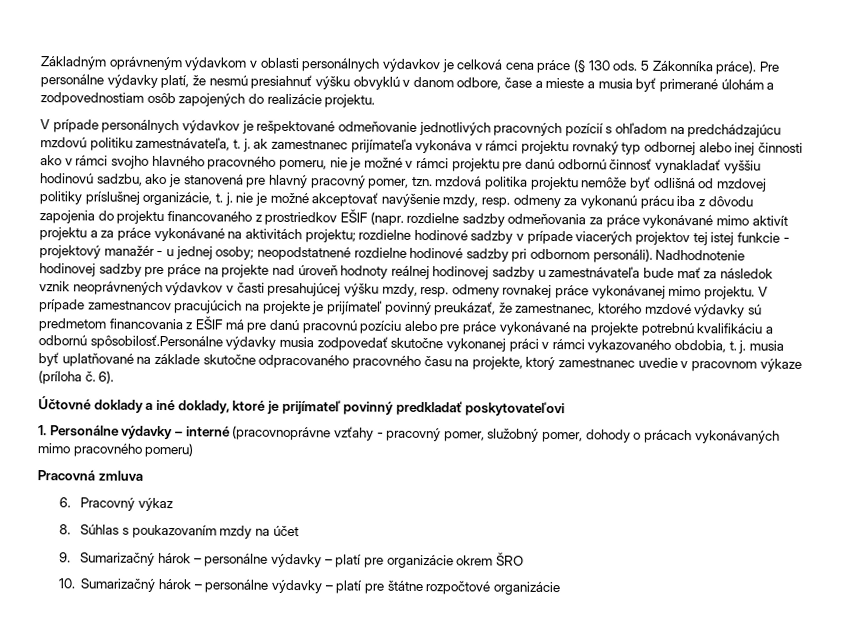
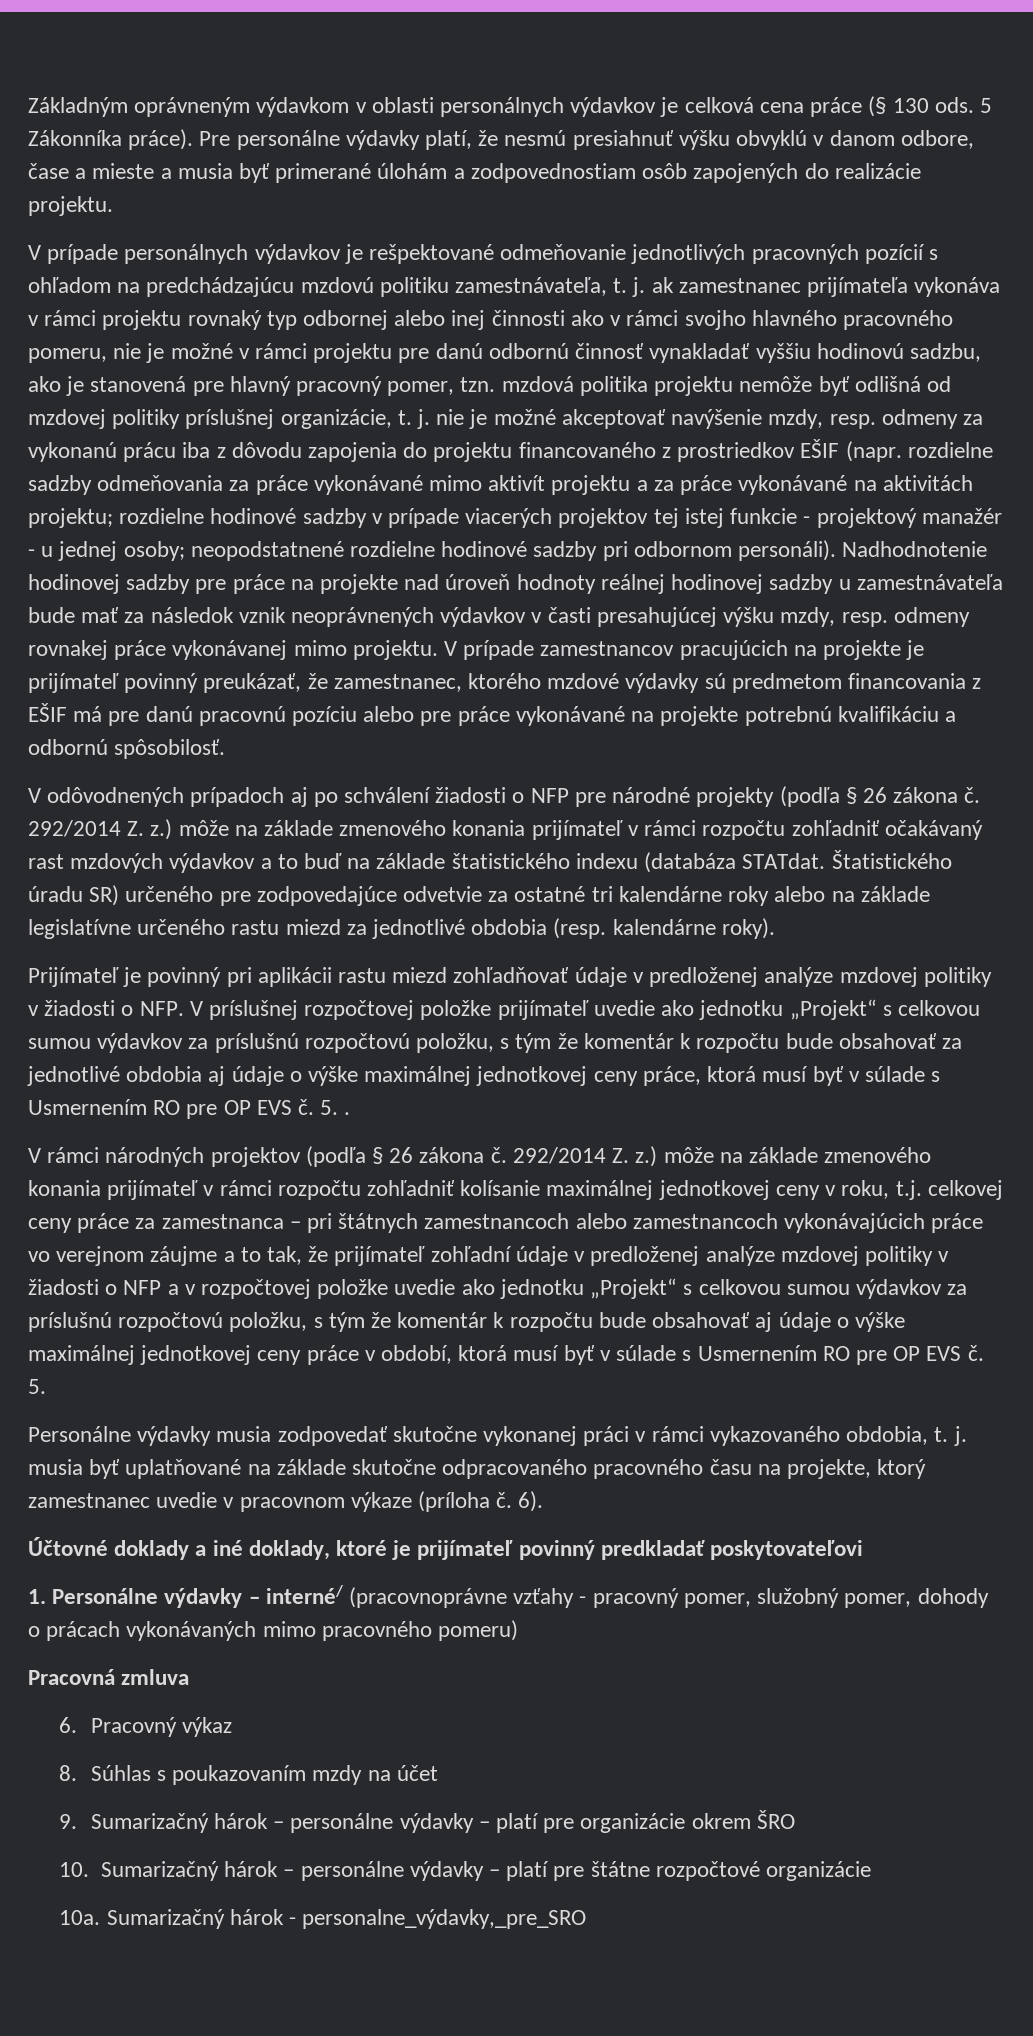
[89,334,223,350] spôsobilosť.Personálne -> [114,739,226,759] [28,786,981,807] [28,819,983,840] [28,850,952,873] [28,885,930,906] [28,918,775,939] [28,967,992,987] [28,999,980,1020] [28,1033,962,1053] [27,1066,941,1086] [28,1099,351,1119] [28,1146,932,1167] [28,1180,1003,1200] [28,1213,984,1233] [28,1246,950,1266] [28,1278,968,1299] [28,1312,905,1332] [28,1345,984,1365] [28,1379,46,1394] [28,1426,131,1442] spôsobilosť. // V odôvodnených prípadoch aj po schválení žiadosti o NFP pre národné projekty (podľa § 26 zákona č. 292/2014 Z. z.) môže na základe zmenového konania prijímateľ v rámci rozpočtu zohľadniť očakávaný rast mzdových výdavkov a to buď na základe štatistického indexu (databáza STATdat. Štatistického úradu SR) určeného pre zodpovedajúce odvetvie za ostatné tri kalendárne roky alebo na základe legislatívne určeného rastu miezd za jednotlivé obdobia (resp. kalendárne roky). // Prijímateľ je povinný pri aplikácii rastu miezd zohľadňovať údaje v predloženej analýze mzdovej politiky v žiadosti o NFP. V príslušnej rozpočtovej položke prijímateľ uvedie ako jednotku „Projekt“ s celkovou sumou výdavkov za príslušnú rozpočtovú položku, s tým že komentár k rozpočtu bude obsahovať za jednotlivé obdobia aj údaje o výške maximálnej jednotkovej ceny práce, ktorá musí byť v súlade s Usmernením RO pre OP EVS č. 5. . // V rámci národných projektov (podľa § 26 zákona č. 292/2014 Z. z.) môže na základe zmenového konania prijímateľ v rámci rozpočtu zohľadniť kolísanie maximálnej jednotkovej ceny v roku, t.j. celkovej ceny práce za zamestnanca – pri štátnych zamestnancoch alebo zamestnancoch vykonávajúcich práce vo verejnom záujme a to tak, že prijímateľ zohľadní údaje v predloženej analýze mzdovej politiky v žiadosti o NFP a v rozpočtovej položke uvedie ako jednotku „Projekt“ s celkovou sumou výdavkov za príslušnú rozpočtovú položku, s tým že komentár k rozpočtu bude obsahovať aj údaje o výške maximálnej jednotkovej ceny práce v období, ktorá musí byť v súlade s Usmernením RO pre OP EVS č. 5. // Personálne
[185,426,231,437] interné -> [265,1585,344,1604] interné/
(560, 588) none -> [59,1909,587,1929] // 10a. Sumarizačný hárok - personalne_výdavky,_pre_SRO

